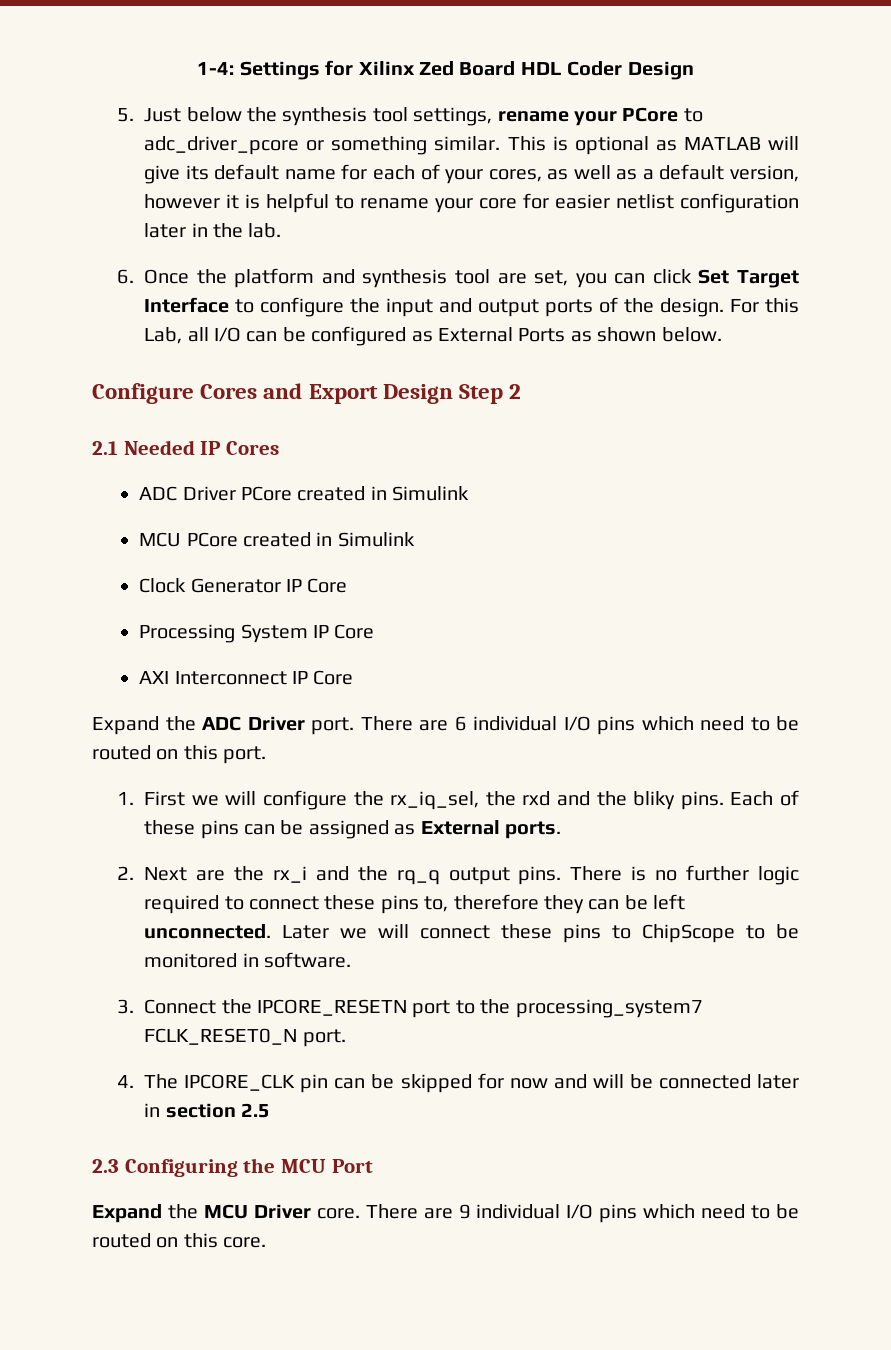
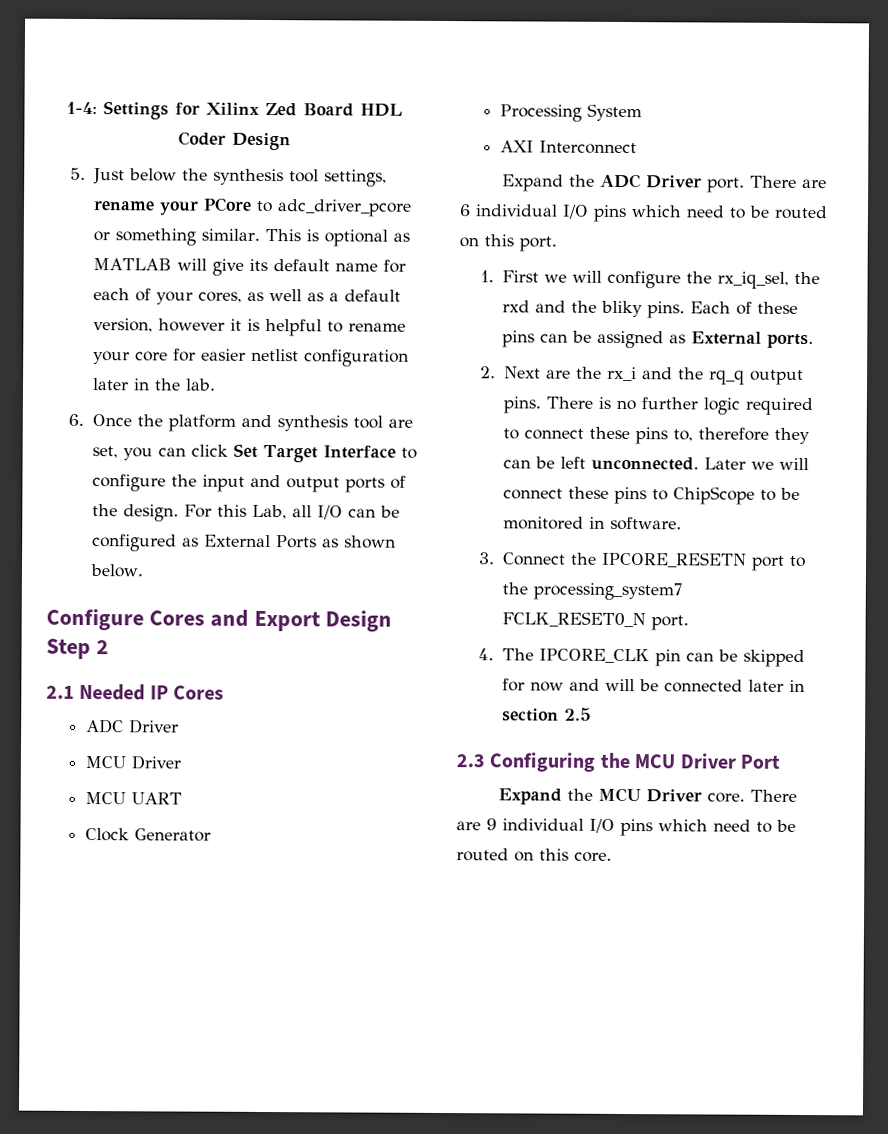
[240,486,470,501] [139,532,415,547] PCore created in Simulink // MCU PCore created in Simulink -> [85,755,182,770] [85,792,183,805] // MCU Driver // MCU UART
[285,578,348,593] IP Core -> (212, 835) none
[312,624,375,639] IP Core -> (643, 112) none
[291,670,354,685] IP Core -> (638, 147) none
(327, 1166) none -> [679,753,736,769] Driver

